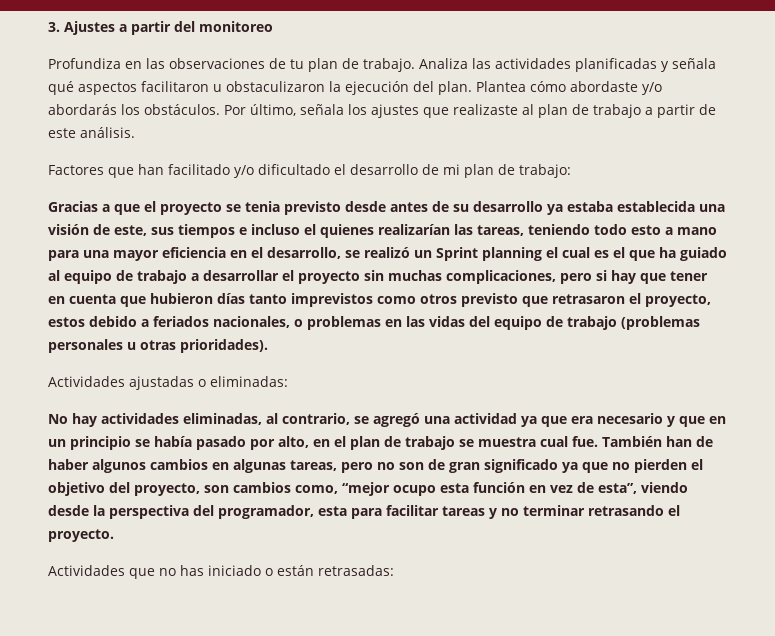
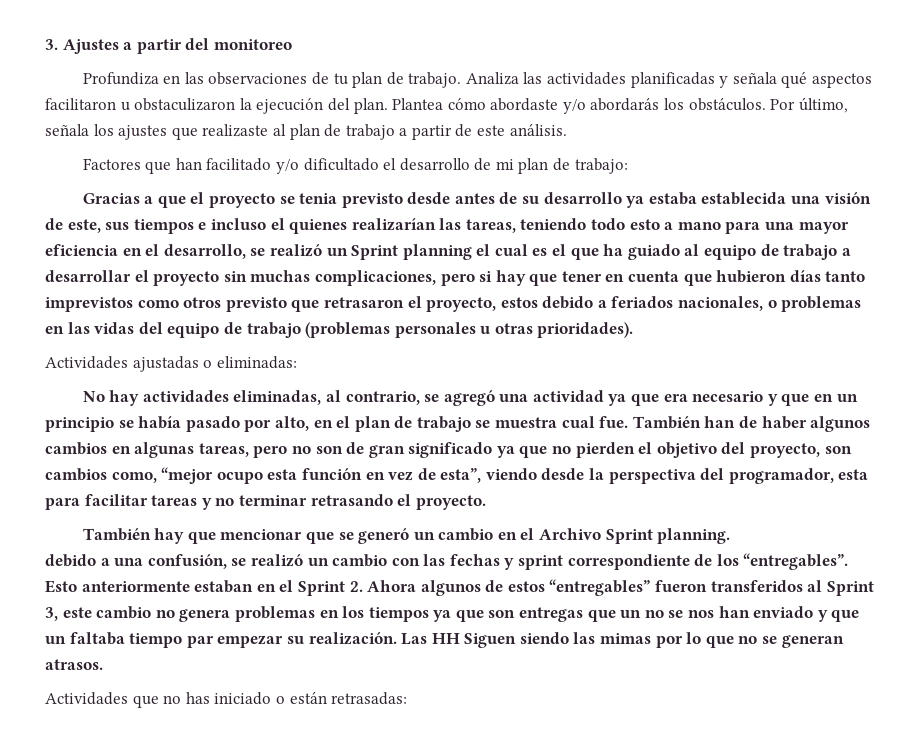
(114, 535) none -> [82,528,731,544] [45,553,849,570] [45,579,874,596] [45,606,860,622] [45,632,844,648] [45,659,103,670] // También hay que mencionar que se generó un cambio en el Archivo Sprint planning. // debido a una confusión, se realizó un cambio con las fechas y sprint correspondiente de los “entregables”. Esto anteriormente estaban en el Sprint 2. Ahora algunos de estos “entregables” fueron transferidos al Sprint 3, este cambio no genera problemas en los tiempos ya que son entregas que un no se nos han enviado y que un faltaba tiempo par empezar su realización. Las HH Siguen siendo las mimas por lo que no se generan atrasos.

